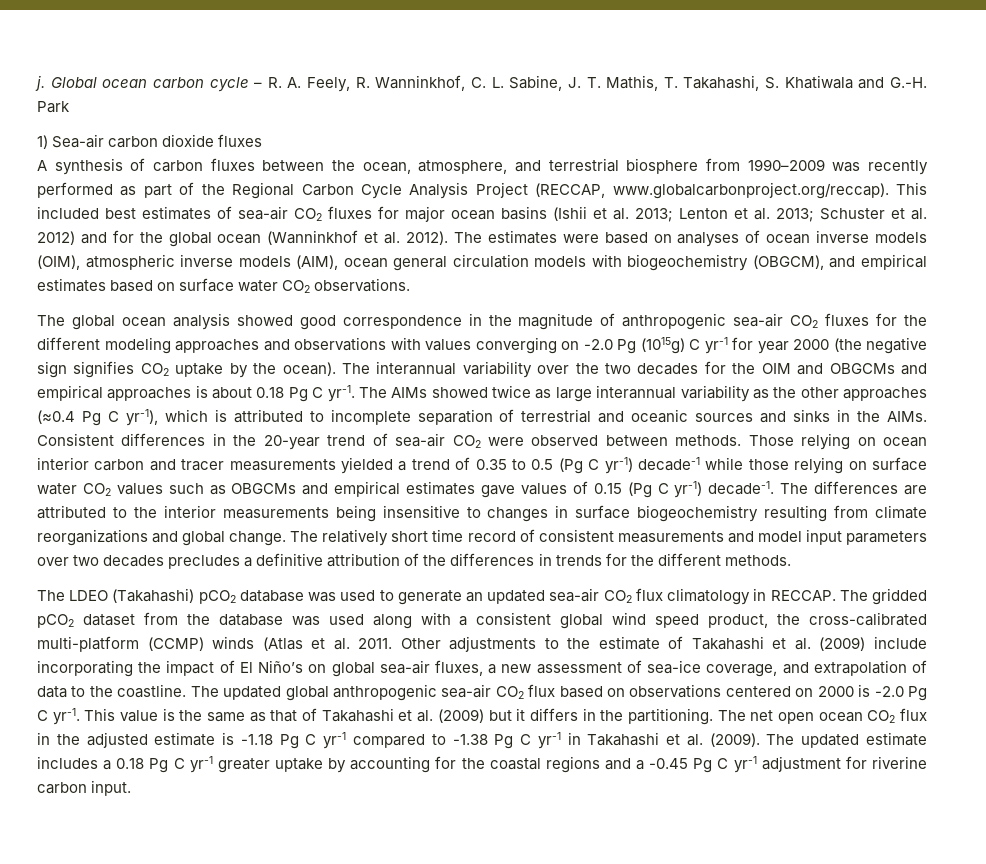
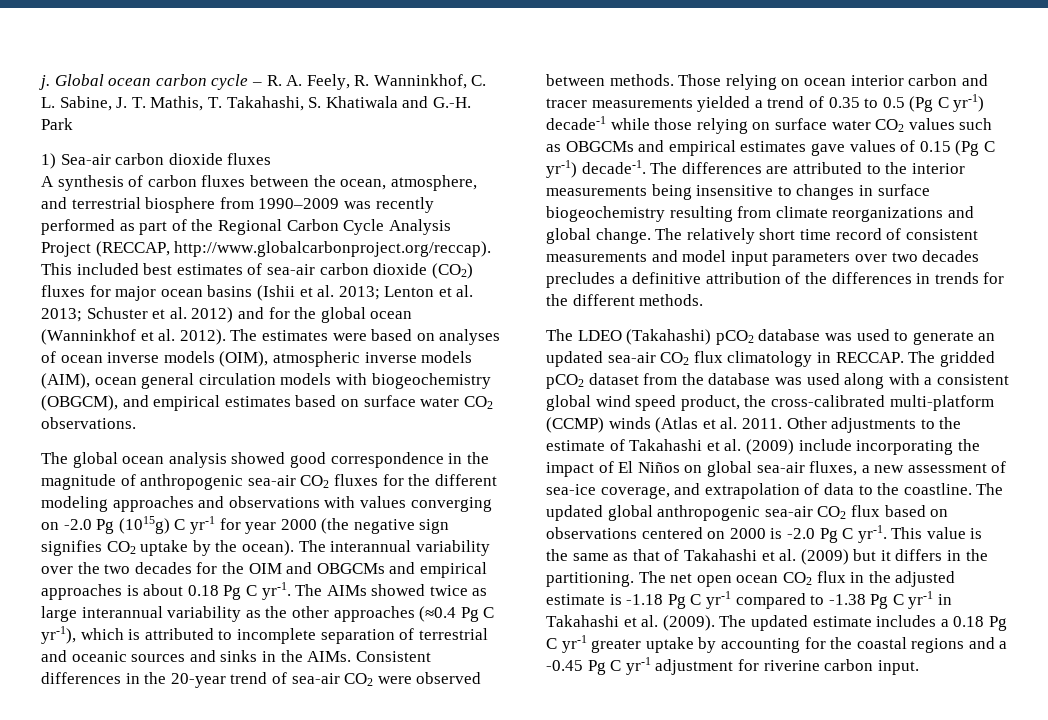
[612,182,889,199] www.globalcarbonproject.org/reccap). -> [174,241,492,257] http://www.globalcarbonproject.org/reccap).
[294,208,322,221] CO2 -> [319,263,473,279] carbon dioxide (CO2)
[258,660,304,673] Niño’s -> [637,462,680,473] Niños

